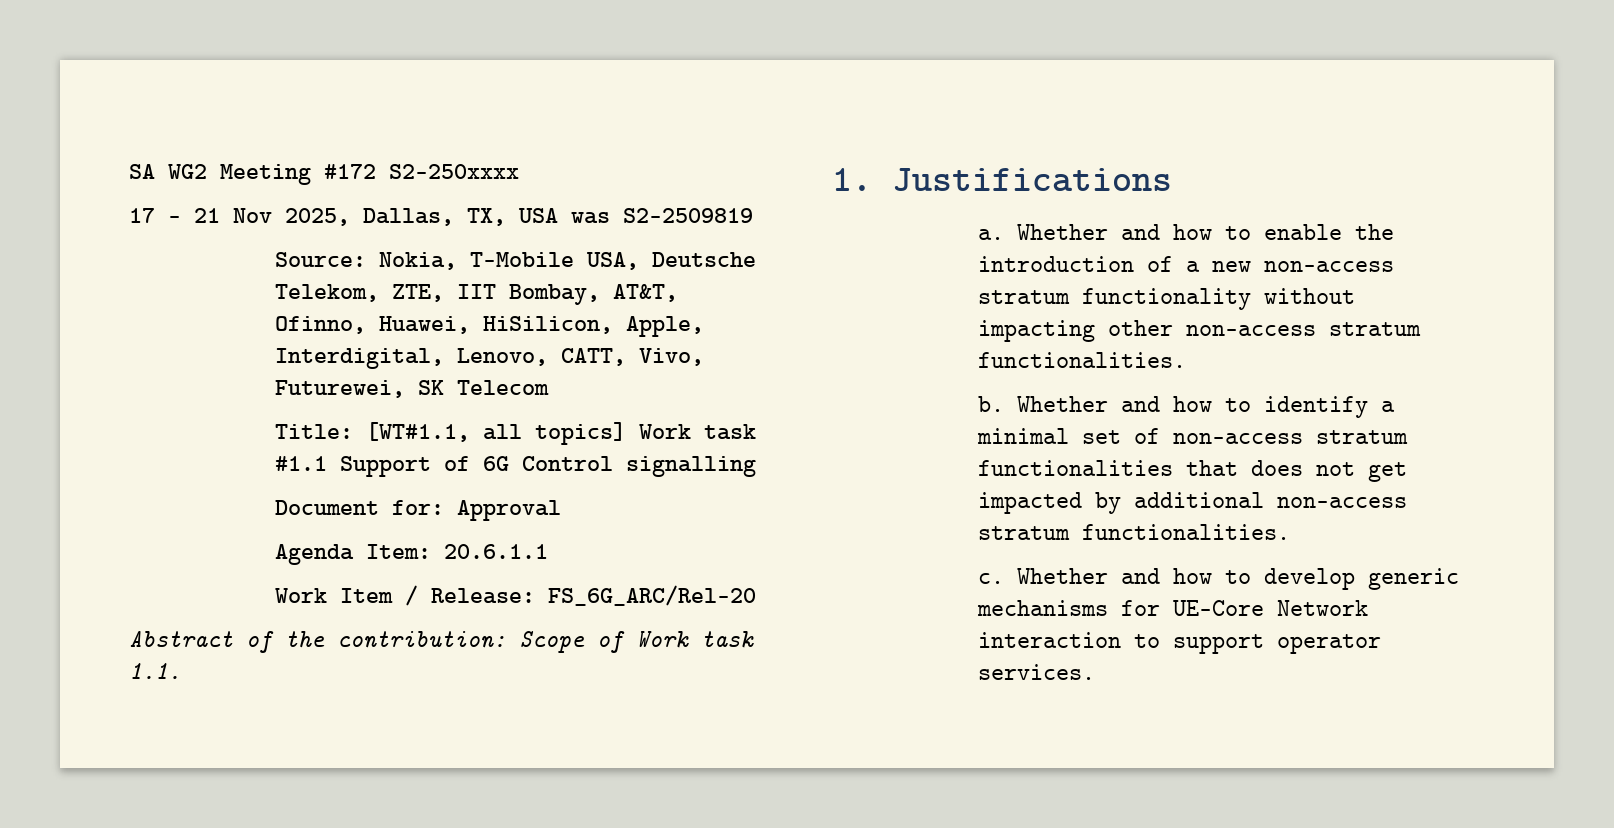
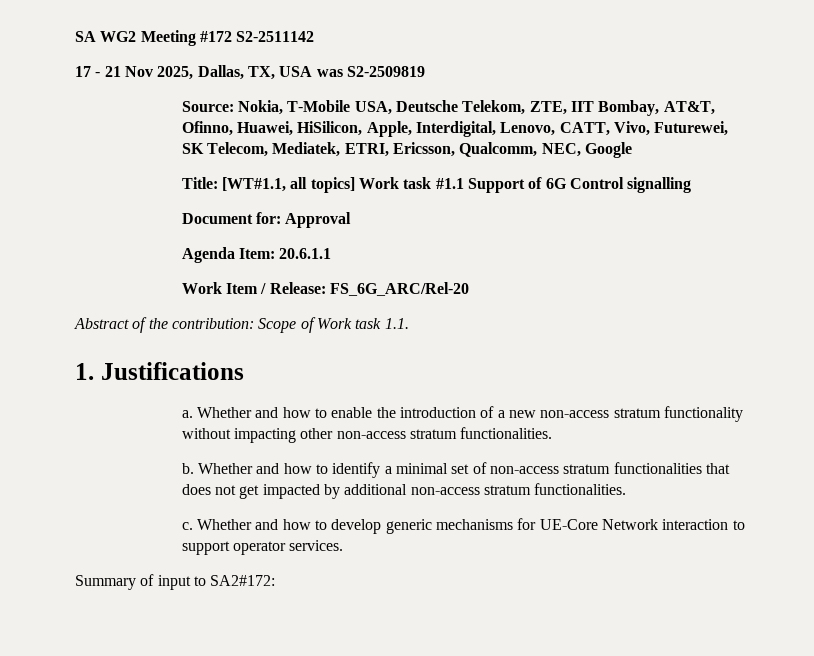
[389,164,519,179] S2-250xxxx -> [236,31,315,42] S2-2511142
[457,380,550,395] Telecom -> [207,142,633,158] Telecom, Mediatek, ETRI, Ericsson, Qualcomm, NEC, Google
(1096, 672) none -> [75,574,276,590] // Summary of input to SA2#172:

